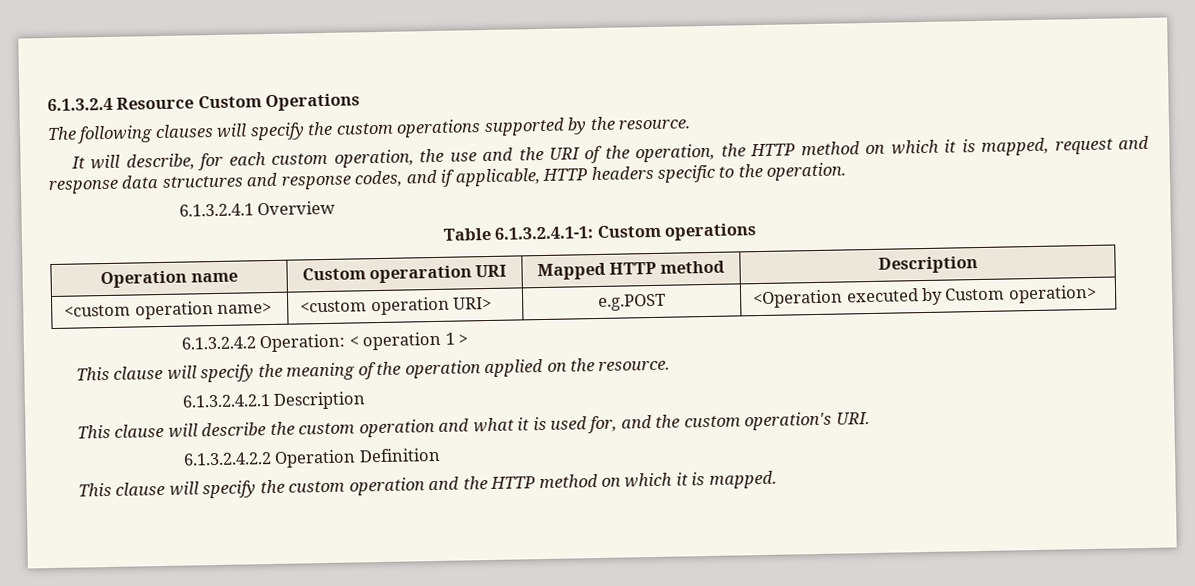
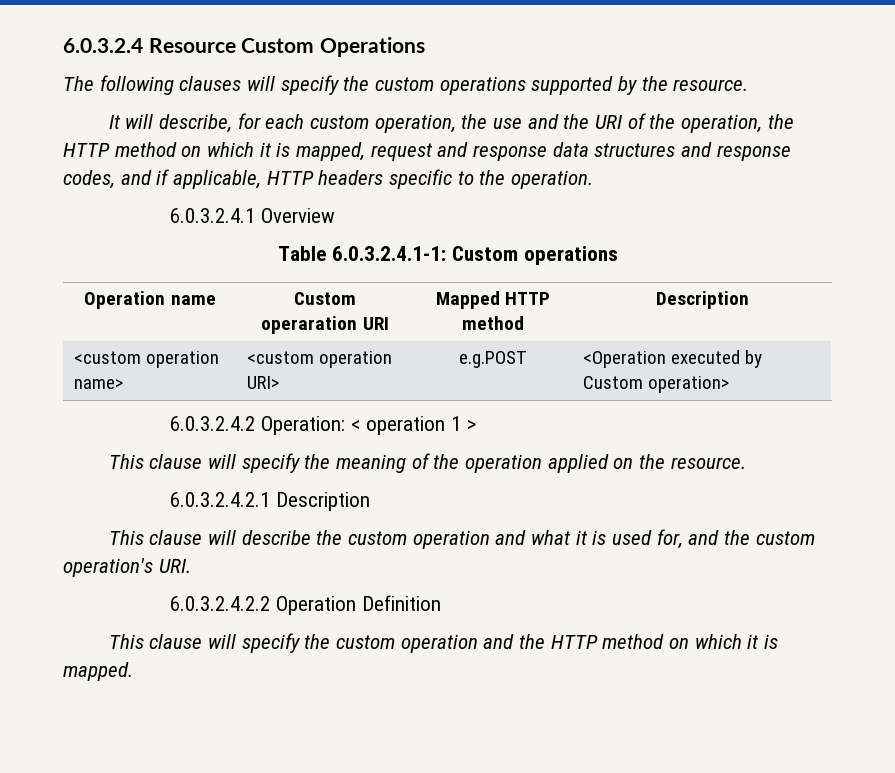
[47,97,113,112] 6.1.3.2.4 -> [63,38,143,53] 6.0.3.2.4
[178,203,254,217] 6.1.3.2.4.1 -> [170,208,256,223] 6.0.3.2.4.1
[494,226,594,240] 6.1.3.2.4.1-1: -> [332,246,447,261] 6.0.3.2.4.1-1:
[180,336,256,350] 6.1.3.2.4.2 -> [170,416,256,431] 6.0.3.2.4.2
[181,394,271,408] 6.1.3.2.4.2.1 -> [170,492,271,507] 6.0.3.2.4.2.1
[182,452,272,466] 6.1.3.2.4.2.2 -> [170,596,271,611] 6.0.3.2.4.2.2

